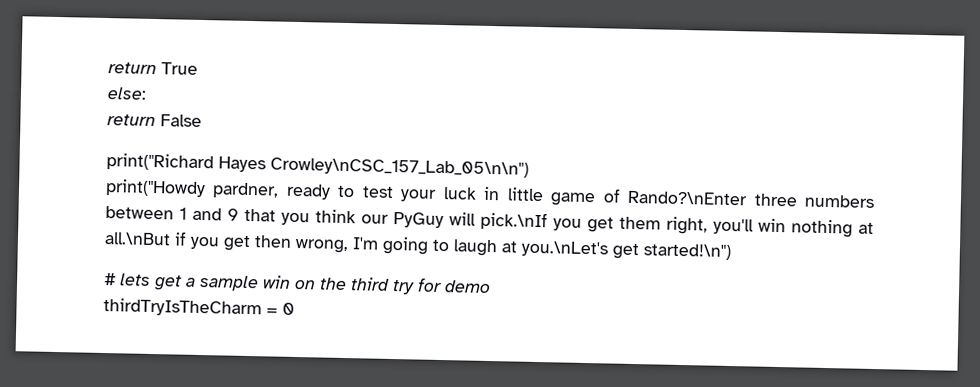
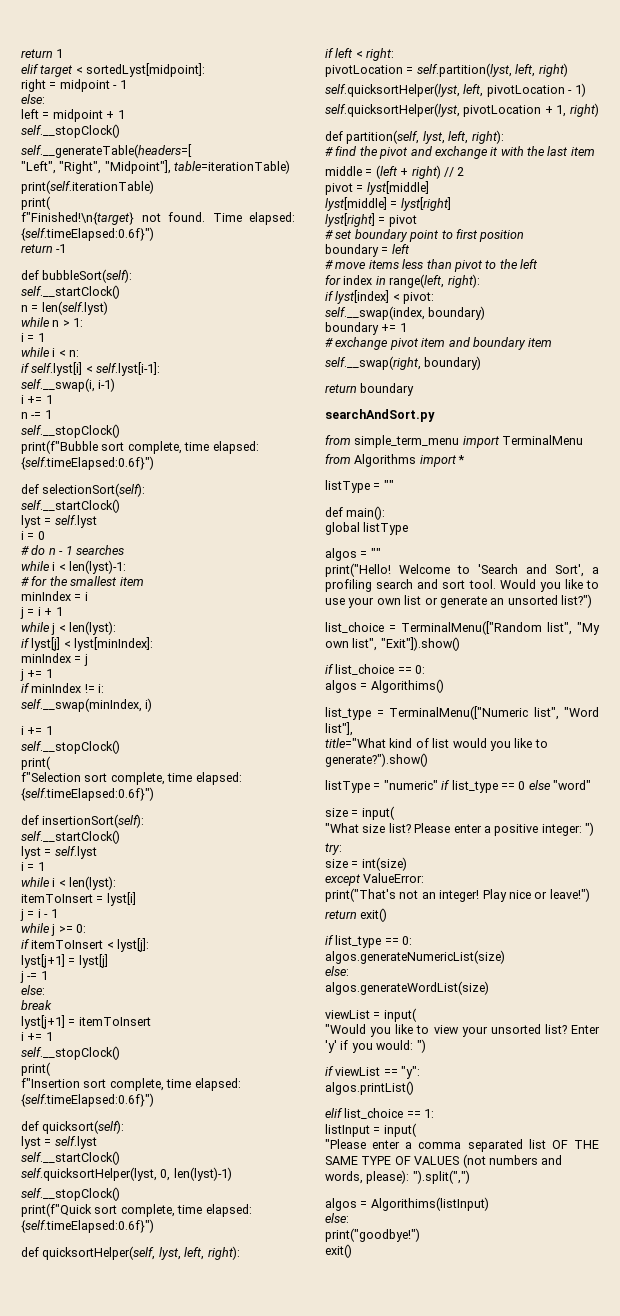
[108,62,198,75] [107,87,147,100] [107,114,202,127] [106,153,529,178] [105,179,875,208] [105,206,874,238] [104,231,731,261] [104,273,491,295] [103,298,295,318] return True // else: // return False // print("Richard Hayes Crowley\nCSC_157_Lab_05\n\n") // print("Howdy pardner, ready to test your luck in little game of Rando?\nEnter three numbers between 1 and 9 that you think our PyGuy will pick.\nIf you get them right, you'll win nothing at all.\nBut if you get then wrong, I'm going to laugh at you.\nLet's get started!\n") // # lets get a sample win on the third try for demo // thirdTryIsTheCharm = 0 -> [21,49,64,58] [21,63,206,77] [21,79,127,92] [21,94,45,104] [21,109,125,122] [21,124,120,138] [21,144,192,158] [21,160,291,174] [21,180,154,194] [21,196,51,210] [21,212,295,225] [21,227,154,241] [21,244,67,253] [21,269,133,283] [21,285,120,299] [21,301,108,315] [21,317,84,327] [21,333,45,342] [21,347,80,357] [21,362,161,376] [21,378,116,392] [21,395,53,404] [21,410,52,419] [21,424,120,438] [21,440,259,454] [21,456,154,470] [21,483,146,497] [21,499,120,513] [21,515,97,528] [21,531,45,540] [21,545,124,555] [21,560,127,574] [21,576,144,586] [21,591,88,601] [20,607,63,619] [21,621,117,635] [21,637,154,651] [21,653,88,666] [20,669,53,681] [21,683,105,693] [21,698,153,712] [21,726,53,735] [21,740,120,754] [21,756,51,770] [21,772,242,785] [21,787,154,801] [21,814,145,828] [21,830,120,844] [21,846,97,859] [21,862,45,871] [21,876,117,890] [21,892,136,906] [20,909,58,921] [21,923,87,936] [21,938,150,952] [21,954,108,968] [20,971,48,983] [21,985,45,995] [21,1000,52,1010] [21,1015,151,1029] [21,1032,53,1041] [21,1046,120,1060] [21,1062,51,1076] [21,1078,241,1091] [21,1093,154,1107] [21,1120,125,1134] [21,1136,97,1149] [21,1151,120,1165] [21,1167,232,1181] [21,1187,120,1201] [21,1203,252,1217] [21,1219,154,1233] [21,1246,240,1260] [325,48,395,61] [325,63,568,77] [325,83,586,97] [325,103,599,117] [325,130,504,144] [325,146,595,159] [325,165,465,179] [325,181,429,195] [325,197,451,211] [325,213,417,227] [325,229,525,242] [325,244,410,257] [325,259,538,272] [325,274,480,288] [325,290,435,304] [325,306,486,320] [325,322,407,335] [325,337,553,350] [325,356,482,370] [325,383,415,396] [325,409,435,422] [325,435,584,448] [325,454,466,467] [325,480,394,493] [325,506,386,520] [325,522,409,535] [325,548,381,561] [325,563,599,577] [325,579,599,592] [325,594,592,608] [325,621,600,635] [325,637,460,651] [325,664,426,675] [325,679,444,693] [325,706,599,720] [325,722,353,736] [325,738,548,751] [325,753,428,767] [325,780,591,793] [325,806,395,820] [325,822,594,836] [325,843,342,855] [325,857,407,871] [325,873,425,886] [325,888,590,902] [325,908,388,922] [325,935,413,948] [325,950,505,964] [325,966,349,976] [325,981,489,995] [325,1008,417,1022] [325,1024,600,1037] [325,1039,426,1053] [325,1066,421,1079] [325,1081,414,1095] [325,1108,435,1119] [325,1123,417,1137] [325,1139,599,1152] [325,1154,563,1168] [325,1170,470,1184] [325,1197,489,1211] [325,1213,349,1223] [325,1228,420,1242] [325,1244,352,1258] return 1 // elif target < sortedLyst[midpoint]: // right = midpoint - 1 // else: // left = midpoint + 1 // self.__stopClock() // self.__generateTable(headers=[ // "Left", "Right", "Midpoint"], table=iterationTable) // print(self.iterationTable) // print( // f"Finished!\n{target} not found. Time elapsed: {self.timeElapsed:0.6f}") // return -1 // def bubbleSort(self): // self.__startClock() // n = len(self.lyst) // while n > 1: // i = 1 // while i < n: // if self.lyst[i] < self.lyst[i-1]: // self.__swap(i, i-1) // i += 1 // n -= 1 // self.__stopClock() // print(f"Bubble sort complete, time elapsed: {self.timeElapsed:0.6f}") // def selectionSort(self): // self.__startClock() // lyst = self.lyst // i = 0 // # do n - 1 searches // while i < len(lyst)-1: // # for the smallest item // minIndex = i // j = i + 1 // while j < len(lyst): // if lyst[j] < lyst[minIndex]: // minIndex = j // j += 1 // if minIndex != i: // self.__swap(minIndex, i) // i += 1 // self.__stopClock() // print( // f"Selection sort complete, time elapsed: {self.timeElapsed:0.6f}") // def insertionSort(self): // self.__startClock() // lyst = self.lyst // i = 1 // while i < len(lyst): // itemToInsert = lyst[i] // j = i - 1 // while j >= 0: // if itemToInsert < lyst[j]: // lyst[j+1] = lyst[j] // j -= 1 // else: // break // lyst[j+1] = itemToInsert // i += 1 // self.__stopClock() // print( // f"Insertion sort complete, time elapsed: {self.timeElapsed:0.6f}") // def quicksort(self): // lyst = self.lyst // self.__startClock() // self.quicksortHelper(lyst, 0, len(lyst)-1) // self.__stopClock() // print(f"Quick sort complete, time elapsed: {self.timeElapsed:0.6f}") // def quicksortHelper(self, lyst, left, right): // if left < right: // pivotLocation = self.partition(lyst, left, right) // self.quicksortHelper(lyst, left, pivotLocation - 1) // self.quicksortHelper(lyst, pivotLocation + 1, right) // def partition(self, lyst, left, right): // # find the pivot and exchange it with the last item // middle = (left + right) // 2 // pivot = lyst[middle] // lyst[middle] = lyst[right] // lyst[right] = pivot // # set boundary point to first position // boundary = left // # move items less than pivot to the left // for index in range(left, right): // if lyst[index] < pivot: // self.__swap(index, boundary) // boundary += 1 // # exchange pivot item and boundary item // self.__swap(right, boundary) // return boundary // searchAndSort.py // from simple_term_menu import TerminalMenu // from Algorithms import * // listType = "" // def main(): // global listType // algos = "" // print("Hello! Welcome to 'Search and Sort', a profiling search and sort tool. Would you like to use your own list or generate an unsorted list?") // list_choice = TerminalMenu(["Random list", "My own list", "Exit"]).show() // if list_choice == 0: // algos = Algorithims() // list_type = TerminalMenu(["Numeric list", "Word list"], // title="What kind of list would you like to generate?").show() // listType = "numeric" if list_type == 0 else "word" // size = input( // "What size list? Please enter a positive integer: ") // try: // size = int(size) // except ValueError: // print("That's not an integer! Play nice or leave!") // return exit() // if list_type == 0: // algos.generateNumericList(size) // else: // algos.generateWordList(size) // viewList = input( // "Would you like to view your unsorted list? Enter 'y' if you would: ") // if viewList == "y": // algos.printList() // elif list_choice == 1: // listInput = input( // "Please enter a comma separated list OF THE SAME TYPE OF VALUES (not numbers and words, please): ").split(",") // algos = Algorithims(listInput) // else: // print("goodbye!") // exit()

